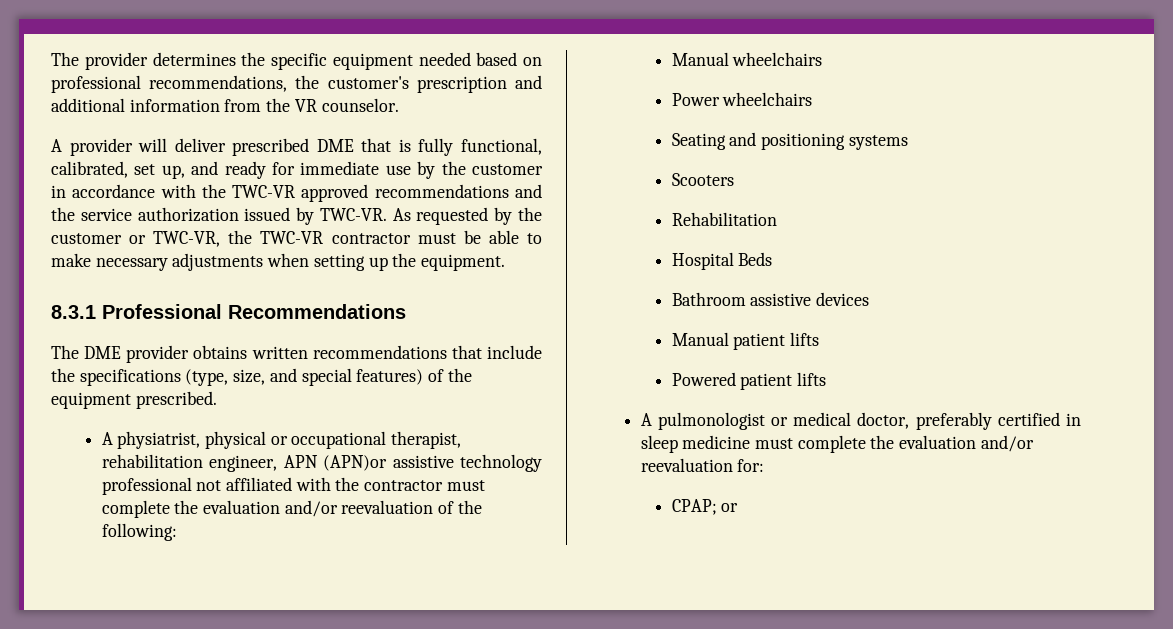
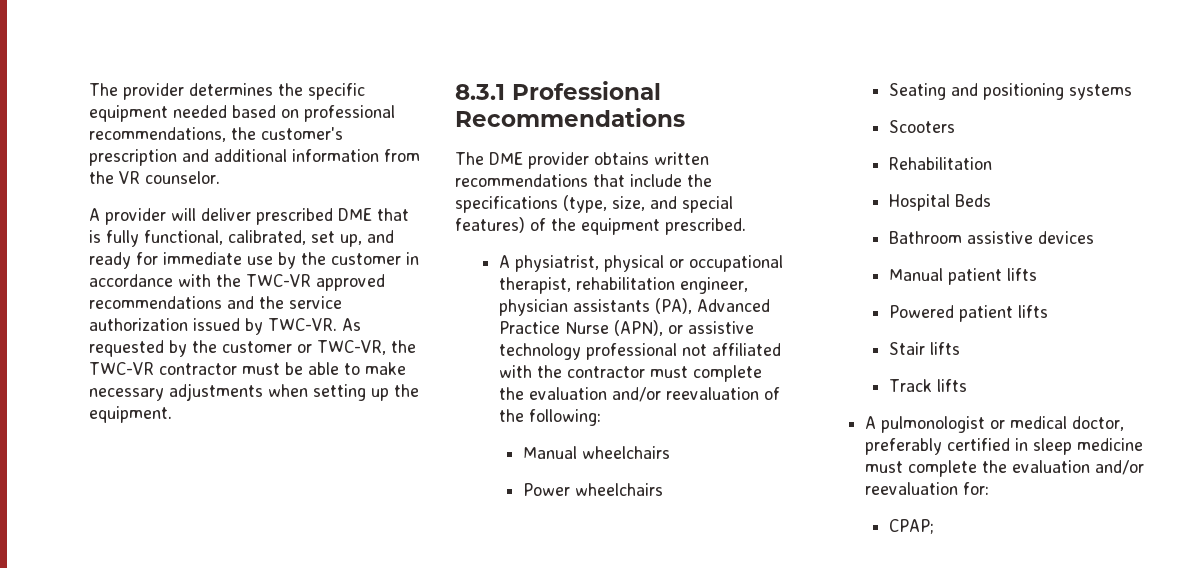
[283,455,387,471] APN (APN)or -> [498,298,770,316] [498,320,683,336] physician assistants (PA), Advanced Practice Nurse (APN), or
(827, 379) none -> [889,342,961,355] [889,379,968,392] // Stair lifts // Track lifts
[721,503,739,512] or -> (935, 526) none

